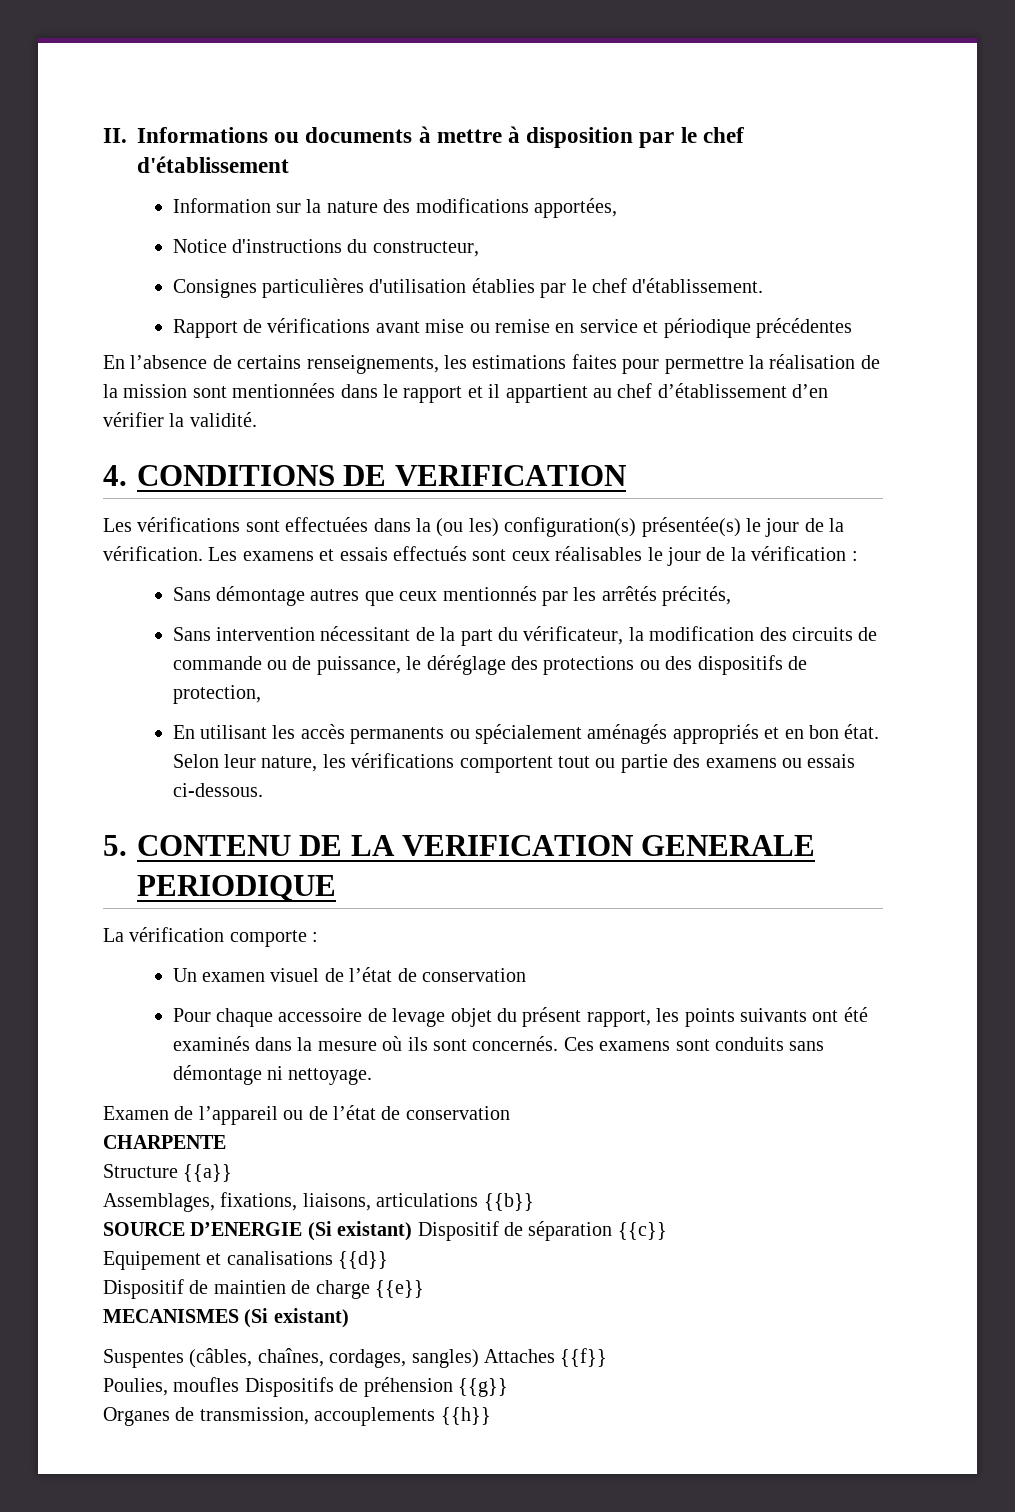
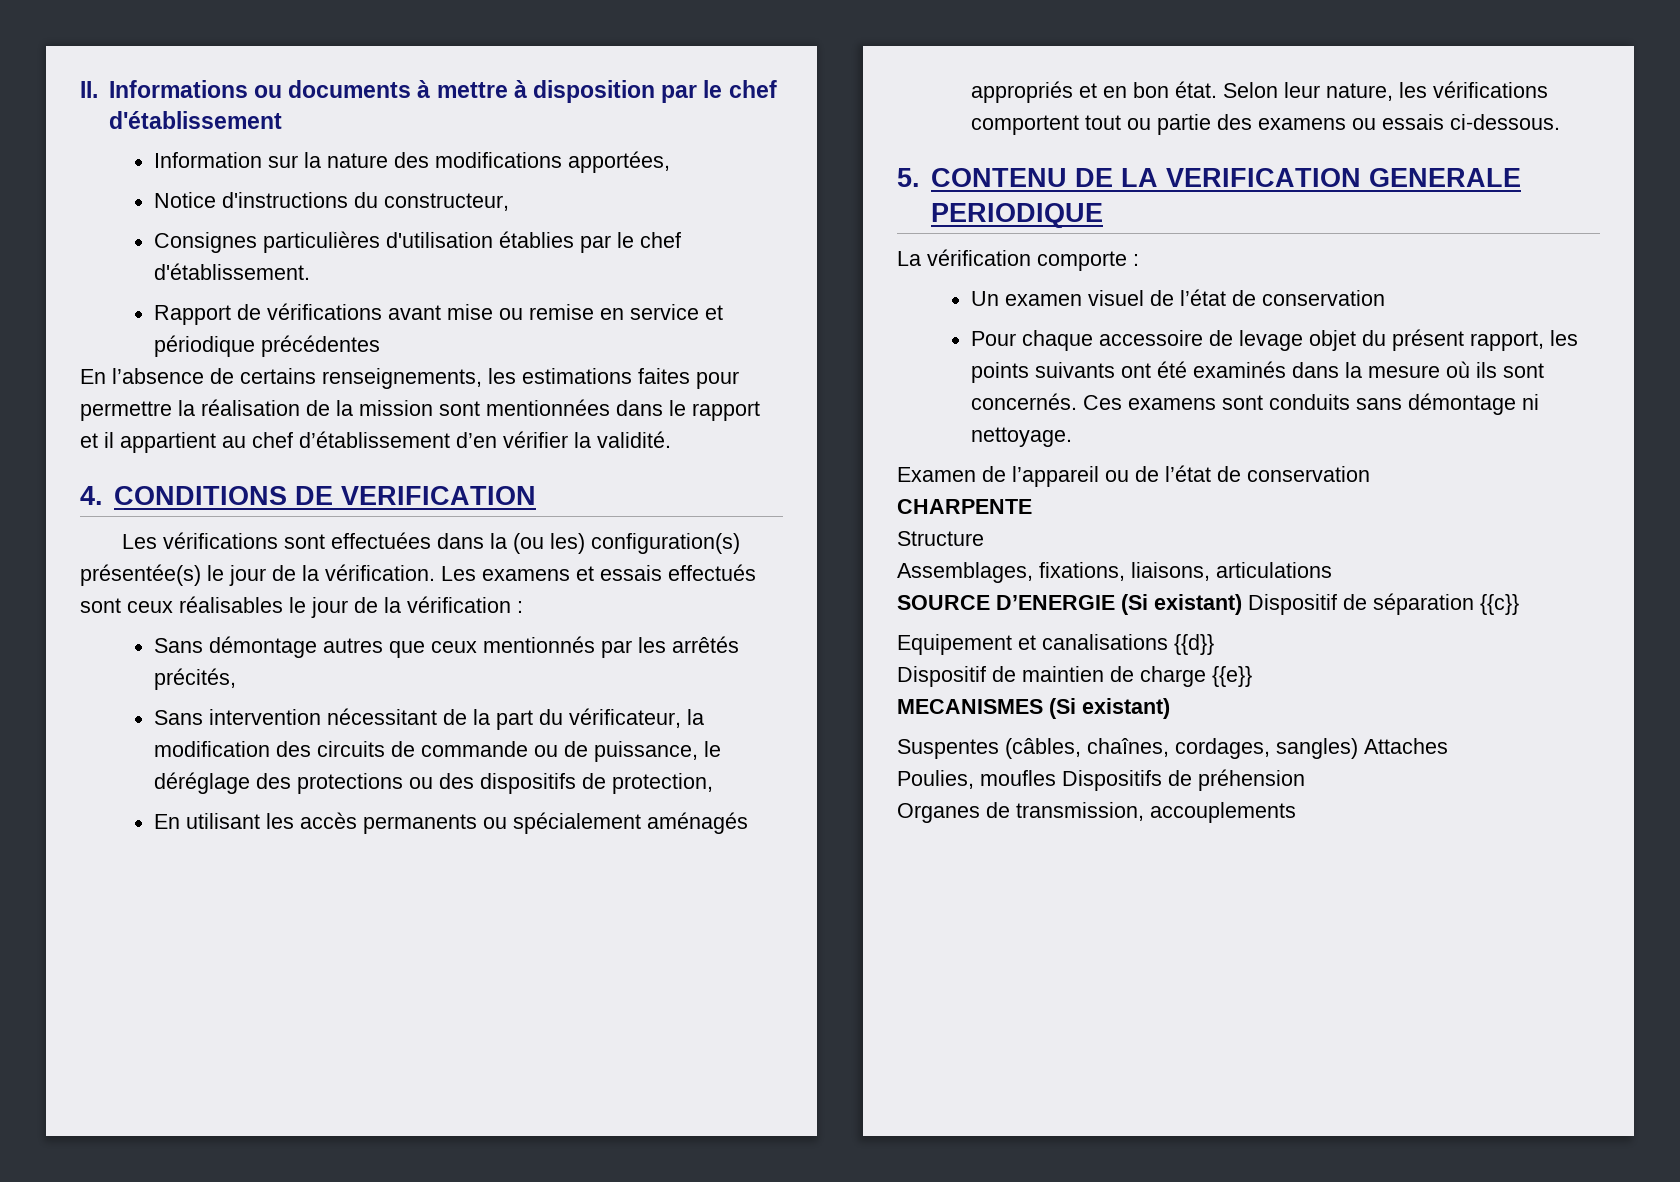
[183,1164,233,1182] {{a}} -> (984, 538) none
[483,1193,534,1211] {{b}} -> (1332, 570) none
[560,1348,608,1367] {{f}} -> (1448, 746) none
[458,1378,508,1397] {{g}} -> (1305, 780) none
[440,1407,491,1425] {{h}} -> (1296, 812) none

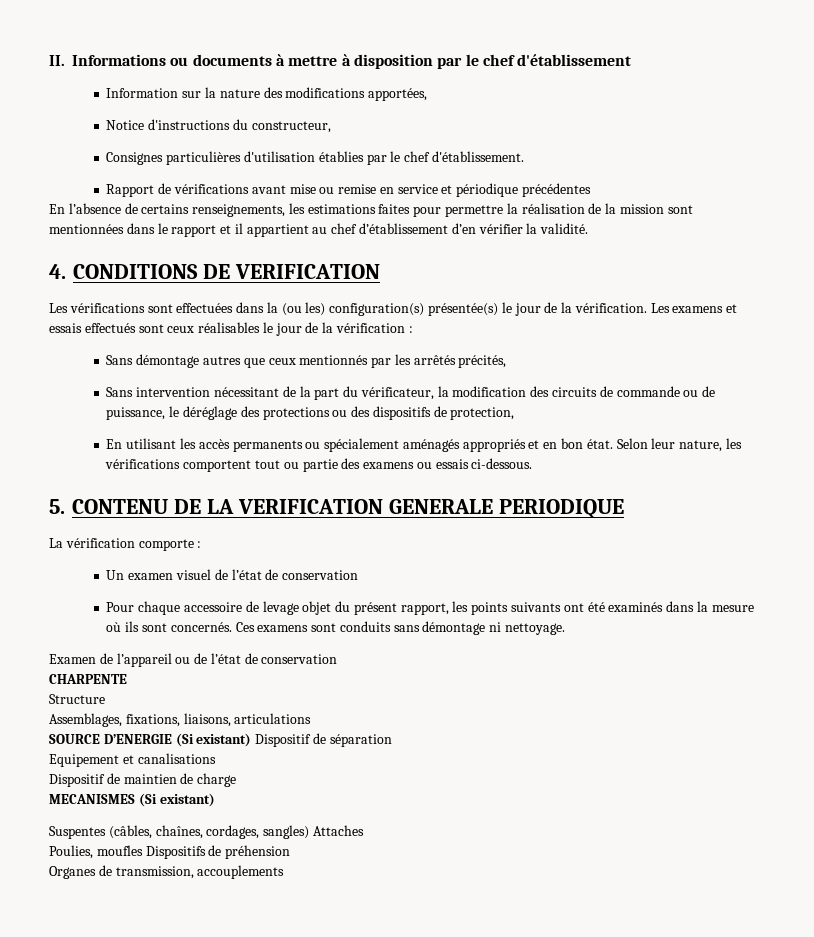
[1480,594,1519,615] {{c}} -> (392, 740) none
[1174,634,1214,655] {{d}} -> (216, 758) none
[1212,666,1252,687] {{e}} -> (237, 780) none

